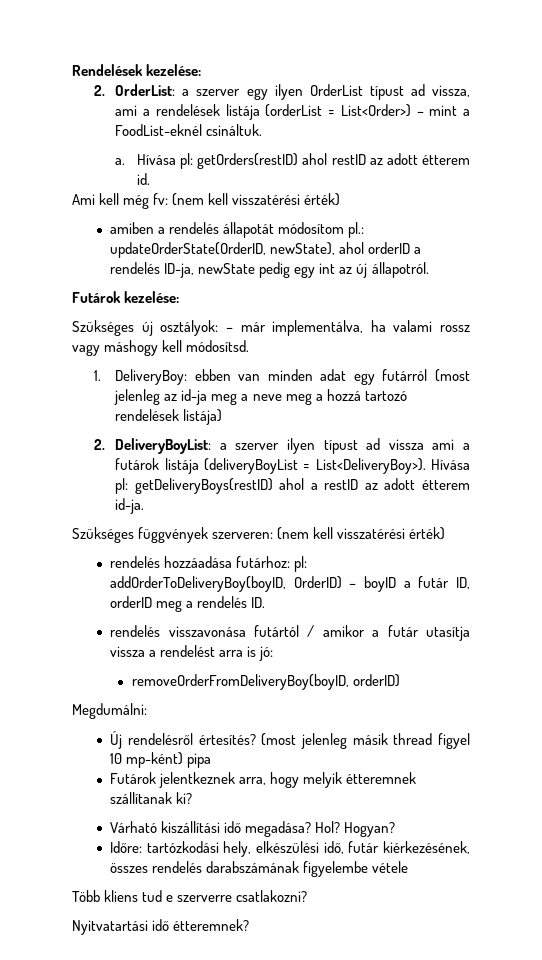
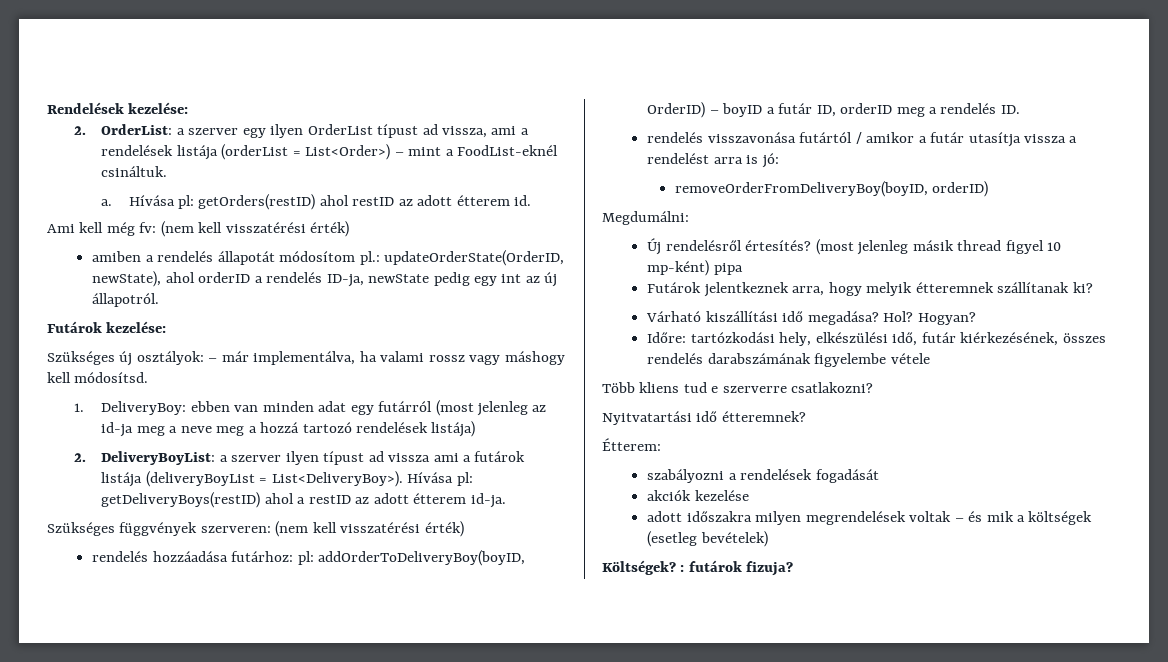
(250, 925) none -> [602,438,661,451] [647,469,879,483] [647,490,749,501] [647,511,1093,525] [647,531,768,547] [602,560,794,576] // Étterem: // szabályozni a rendelések fogadását // akciók kezelése // adott időszakra milyen megrendelések voltak – és mik a költségek (esetleg bevételek) // Költségek? : futárok fizuja?

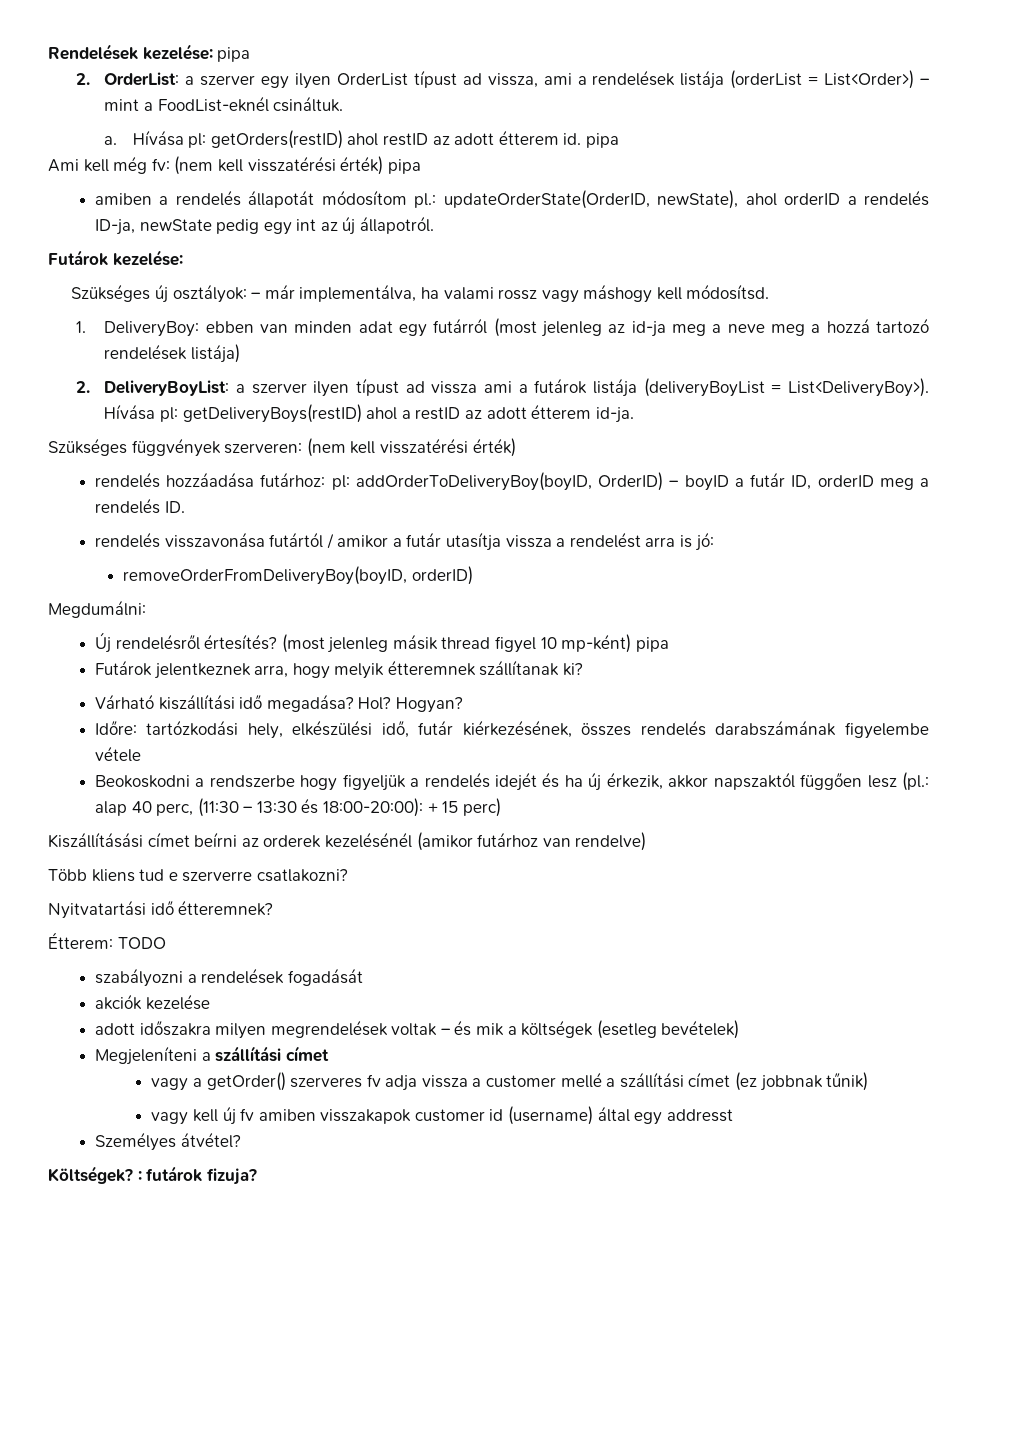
(189, 108) none -> [217,47,251,62] pipa
(532, 200) none -> [585,133,619,148] pipa
(350, 229) none -> [387,159,421,174] pipa
(930, 358) none -> [94,772,930,791] [94,798,501,817] [48,832,647,851] // Beokoskodni a rendszerbe hogy figyeljük a rendelés idejét és ha új érkezik, akkor napszaktól függően lesz (pl.: alap 40 perc, (11:30 – 13:30 és 18:00-20:00): + 15 perc) // Kiszállításási címet beírni az orderek kezelésénél (amikor futárhoz van rendelve)
(661, 444) none -> [117,937,166,949] TODO
(768, 539) none -> [94,1046,329,1065] [151,1072,869,1091] [151,1106,733,1125] [94,1132,241,1151] // Megjeleníteni a szállítási címet // vagy a getOrder() szerveres fv adja vissza a customer mellé a szállítási címet (ez jobbnak tűnik) // vagy kell új fv amiben visszakapok customer id (username) által egy addresst // Személyes átvétel?

